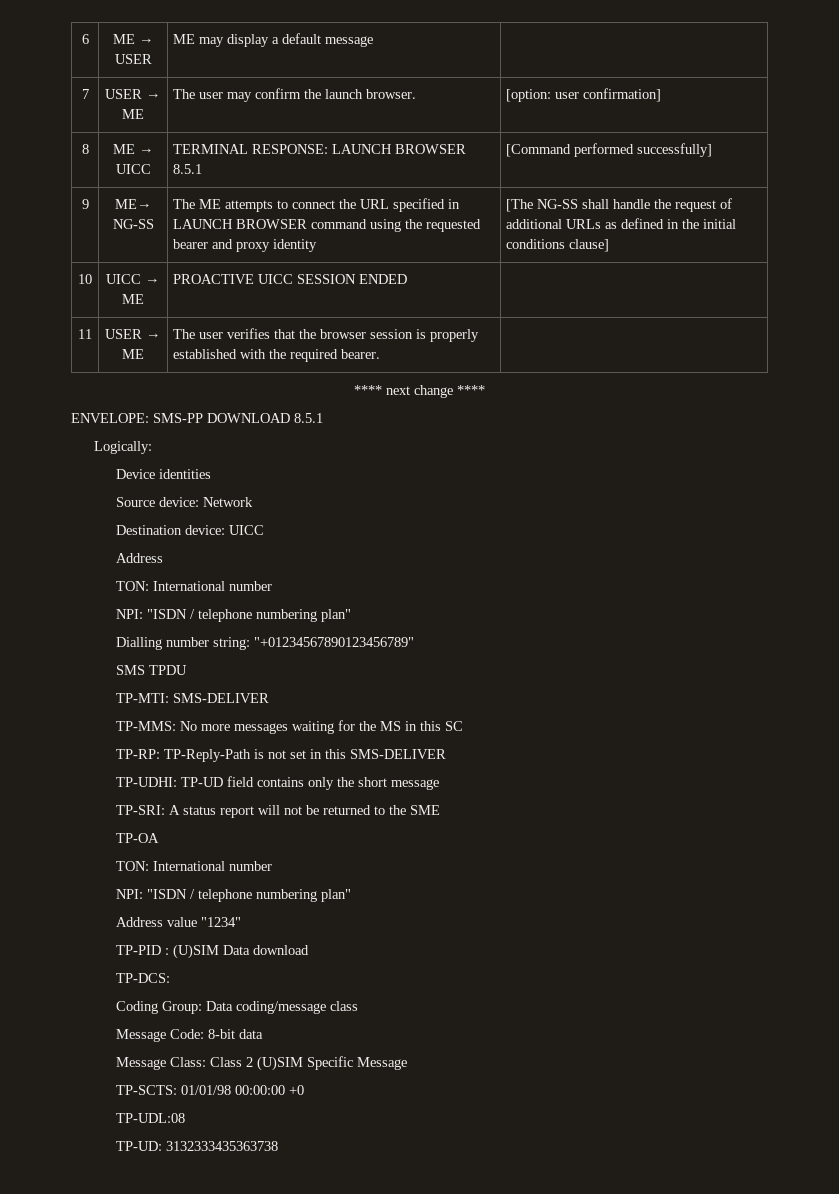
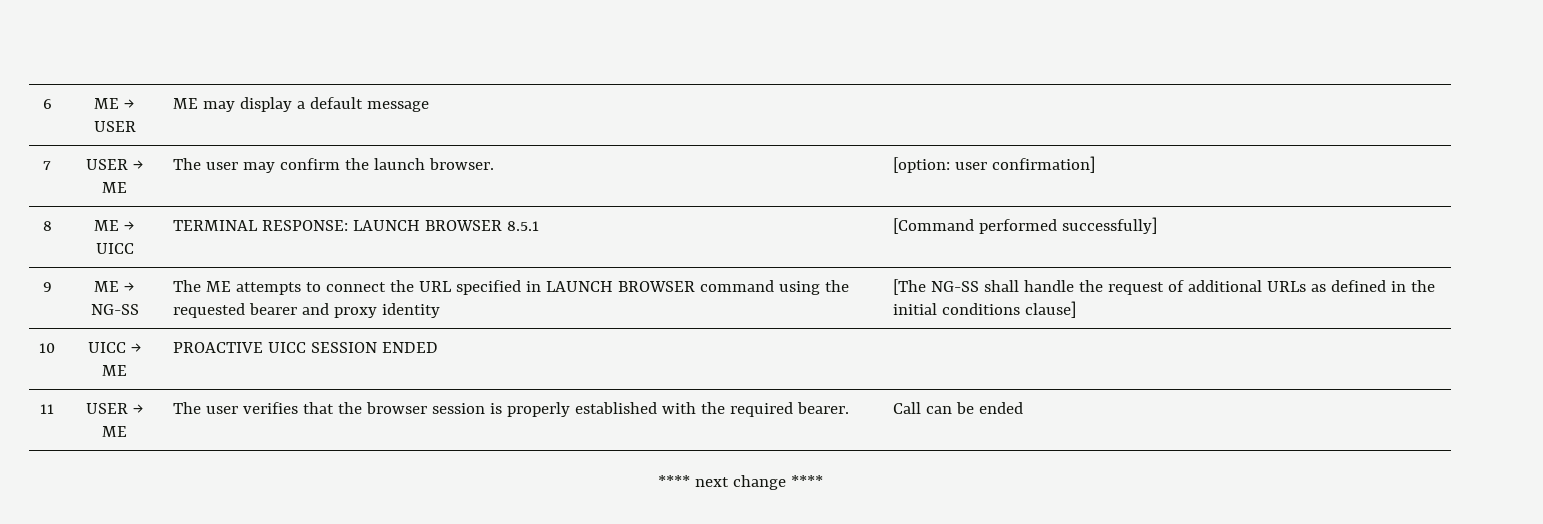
[114,199,152,209] ME→ -> [94,281,135,292] ME →
(381, 354) none -> [893,402,1024,414] Call can be ended
[71,413,323,423] [93,441,152,454] [116,469,212,479] [116,497,254,507] [116,525,265,535] [116,553,164,563] [116,581,273,591] [116,609,352,622] [116,637,415,650] [116,665,188,675] [116,693,270,703] [116,720,464,734] [116,749,447,762] [116,776,440,790] [116,805,441,818] [116,833,160,843] [116,861,273,871] [116,889,352,902] [116,917,242,927] [116,944,310,959] [116,973,171,983] [116,1001,359,1014] [116,1029,264,1042] [116,1056,408,1071] [116,1085,305,1095] [116,1113,186,1123] [116,1141,279,1151] // ENVELOPE: SMS-PP DOWNLOAD 8.5.1 // Logically: // Device identities // Source device: Network // Destination device: UICC // Address // TON: International number // NPI: "ISDN / telephone numbering plan" // Dialling number string: "+01234567890123456789" // SMS TPDU // TP-MTI: SMS-DELIVER // TP-MMS: No more messages waiting for the MS in this SC // TP-RP: TP-Reply-Path is not set in this SMS-DELIVER // TP-UDHI: TP-UD field contains only the short message // TP-SRI: A status report will not be returned to the SME // TP-OA // TON: International number // NPI: "ISDN / telephone numbering plan" // Address value "1234" // TP-PID : (U)SIM Data download // TP-DCS: // Coding Group: Data coding/message class // Message Code: 8-bit data // Message Class: Class 2 (U)SIM Specific Message // TP-SCTS: 01/01/98 00:00:00 +0 // TP-UDL:08 // TP-UD: 3132333435363738 -> (823, 481) none

